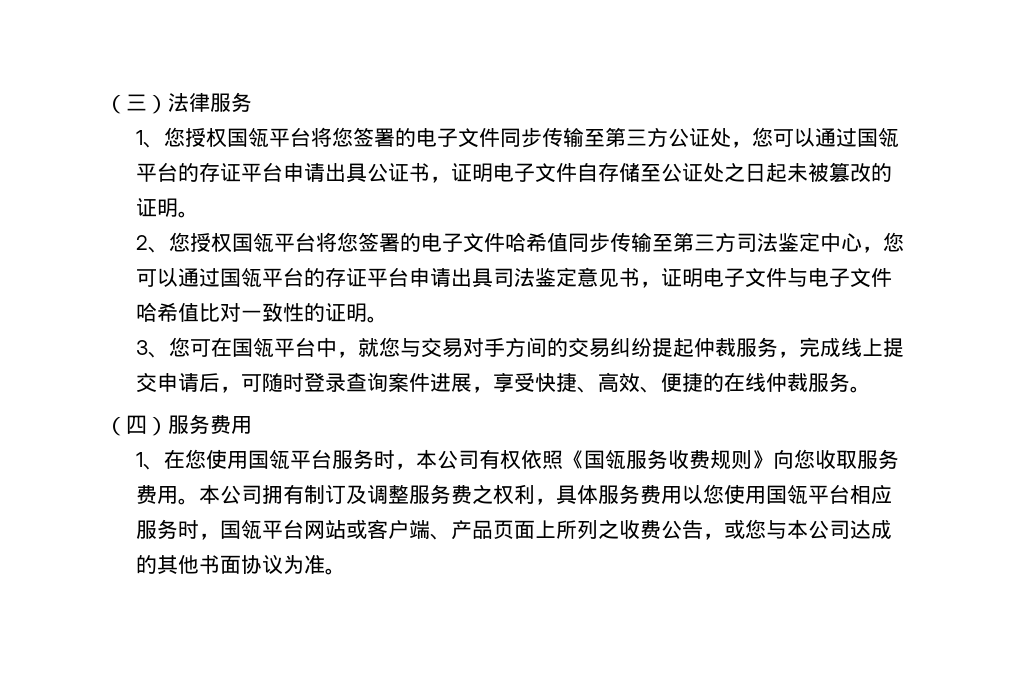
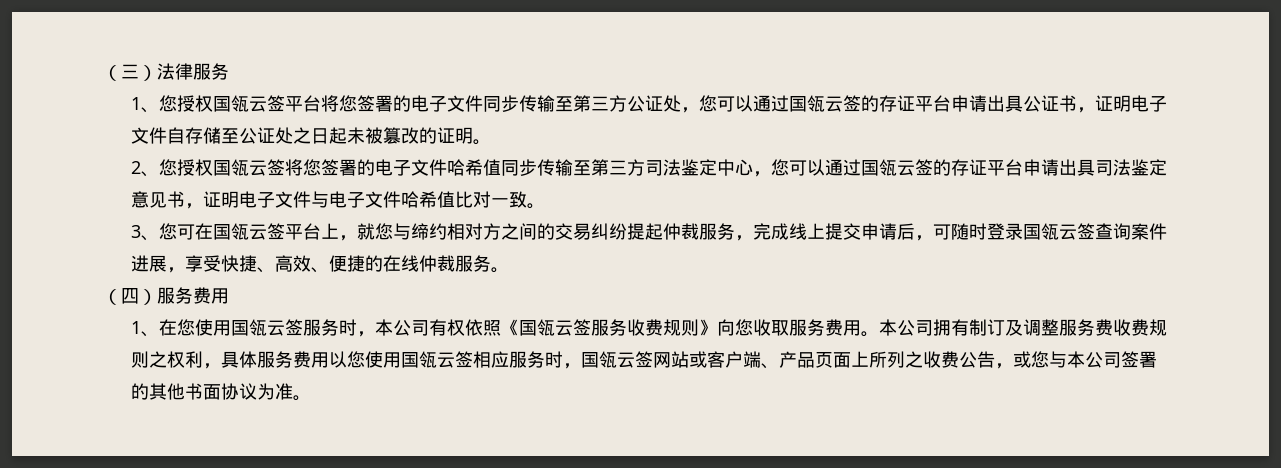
(269, 137) none -> [248,95,285,112] 云签
[135,162,178,182] 平台 -> [824,95,861,112] 云签
[273,232,316,252] 平台 -> [248,159,285,176] 云签
[261,267,304,287] 平台 -> [896,159,933,176] 云签
[282,303,367,322] 性的证明 -> (527, 199) none
[273,337,526,358] 平台中，就您与交易对手方 -> [248,223,519,241] 云签平台上，就您与缔约相对方之
(346, 382) none -> [1022,223,1095,240] 国瓴云签
[289,449,332,469] 平台 -> [266,319,303,336] 云签
(626, 459) none -> [554,319,591,336] 云签
(472, 494) none -> [1112,319,1167,336] [130,351,149,368] 收费规则
[807,484,850,504] 平台 -> [436,351,473,368] 云签
[261,519,304,539] 平台 -> [616,351,653,368] 云签
[849,519,892,539] 达成 -> [1120,351,1157,368] 签署

